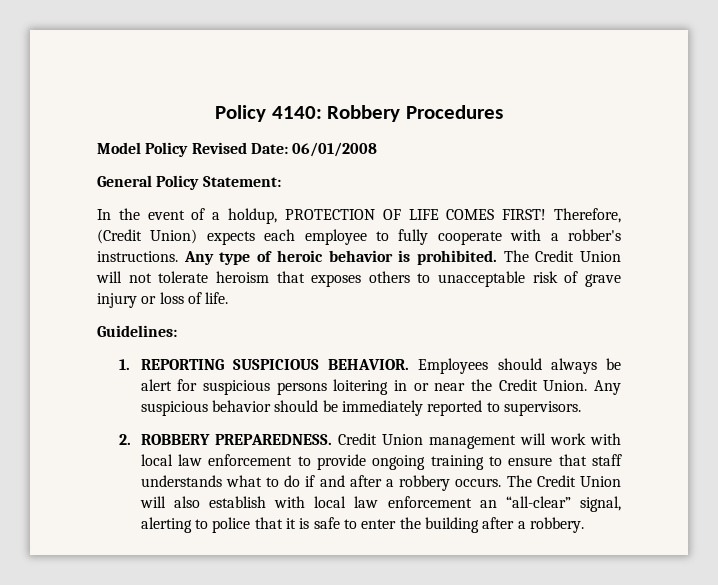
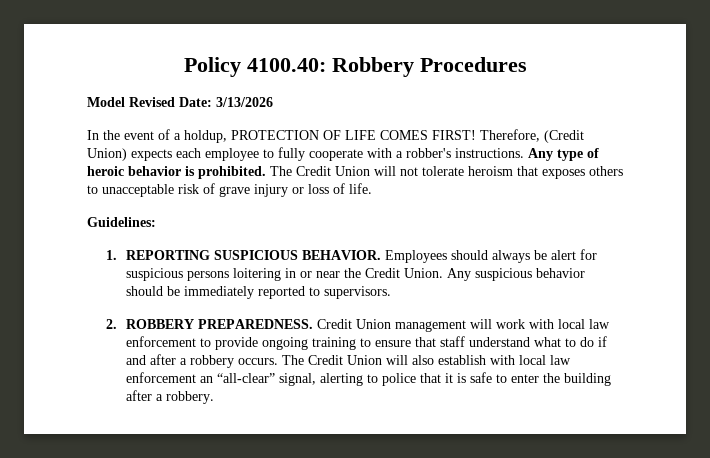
[214,105,322,122] Policy 4140: -> [183,57,326,77] Policy 4100.40:
[145,142,189,157] Policy -> (125, 102) none
[292,142,378,157] [97,175,281,190] 06/01/2008 // General Policy Statement: -> [216,97,273,107] 3/13/2026
[140,475,222,487] understands -> [468,337,530,347] understand

